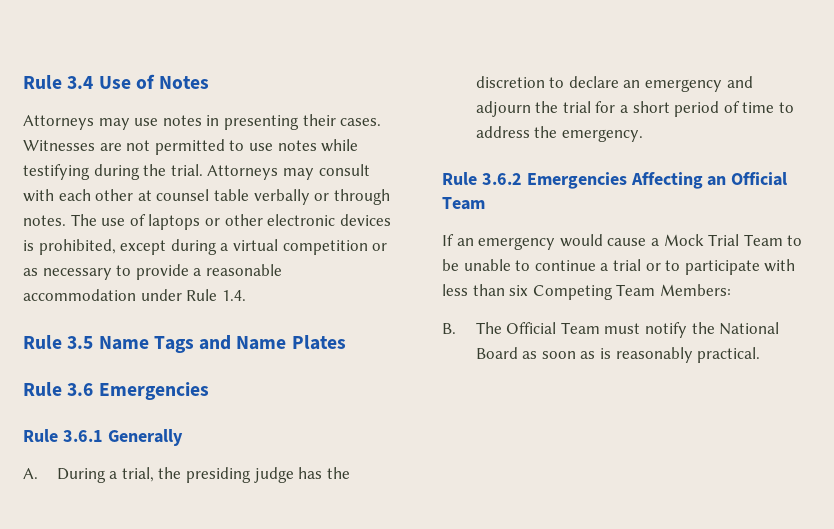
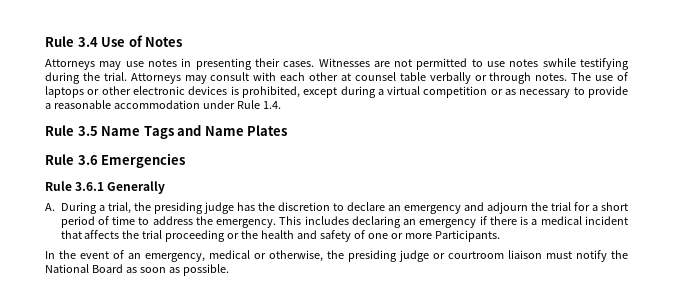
[321,139,359,152] while -> [542,58,576,67] swhile
[442,172,788,189] [442,197,485,210] [442,234,803,250] [442,259,796,275] [442,284,731,300] [442,322,600,334] // Rule 3.6.2 Emergencies Affecting an Official Team // If an emergency would cause a Mock Trial Team to be unable to continue a trial or to participate with less than six Competing Team Members: // B. The Official Team -> [279,216,628,228] [60,230,501,242] [45,250,542,262] This includes declaring an emergency if there is a medical incident that affects the trial proceeding or the health and safety of one or more Participants. // In the event of an emergency, medical or otherwise, the presiding judge or courtroom liaison
[599,347,761,363] is reasonably practical. -> [182,264,229,276] possible.

